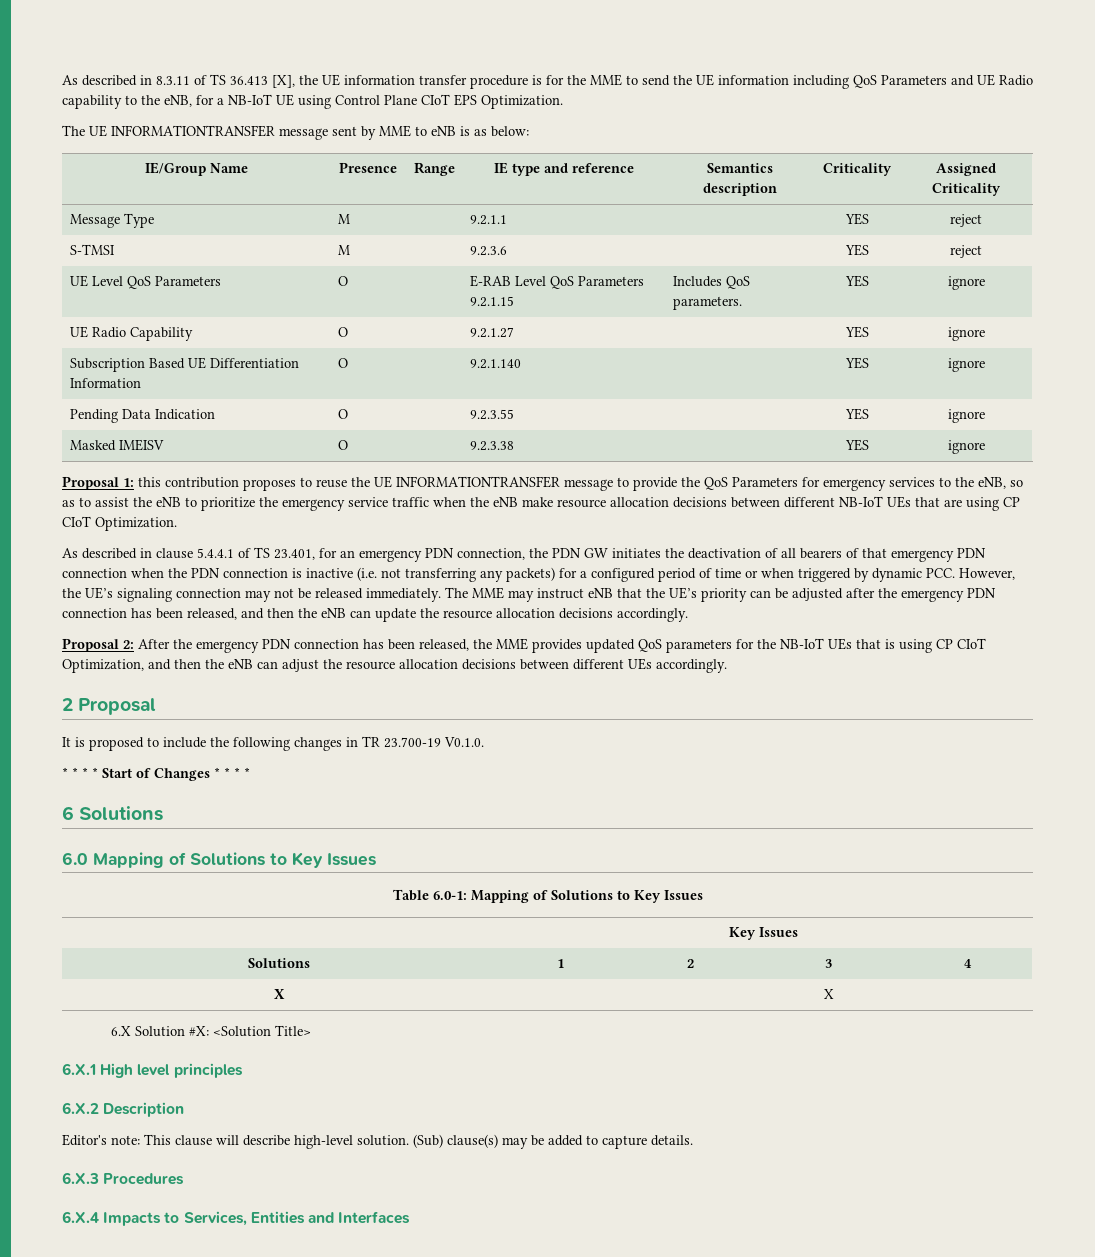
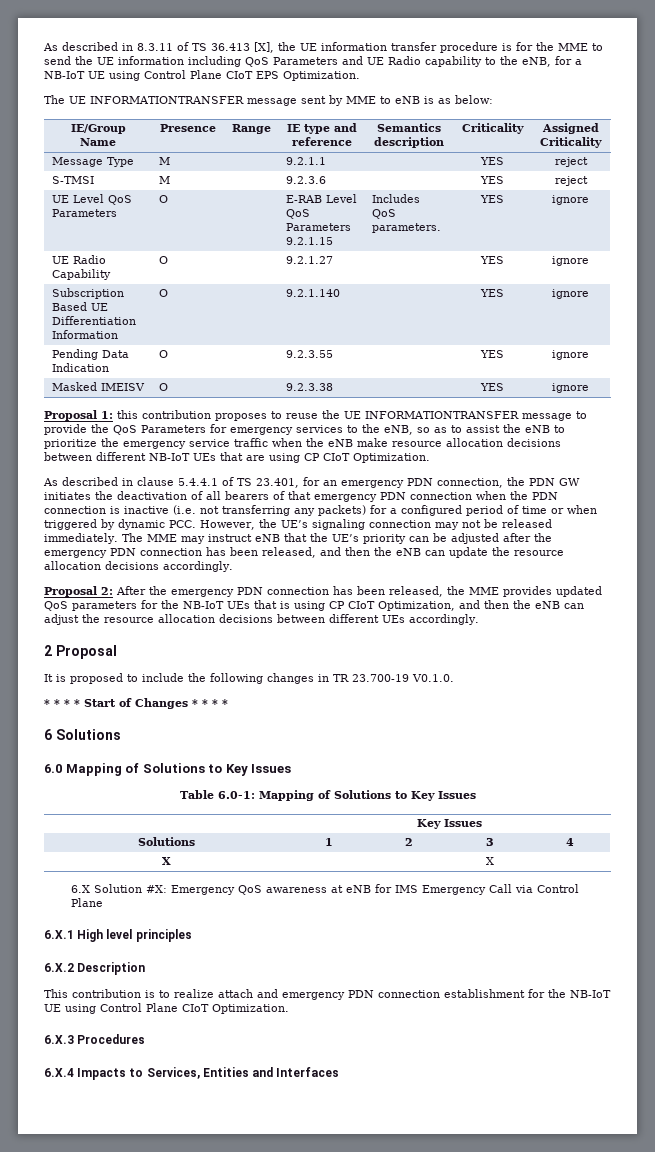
[213,1025,312,1037] <Solution Title> -> [171,884,580,895] [71,898,104,907] Emergency QoS awareness at eNB for IMS Emergency Call via Control Plane
[62,1134,693,1149] Editor's note: This clause will describe high-level solution. (Sub) clause(s) may be added to capture details. -> [44,989,611,1000] [44,1003,289,1014] This contribution is to realize attach and emergency PDN connection establishment for the NB-IoT UE using Control Plane CIoT Optimization.

